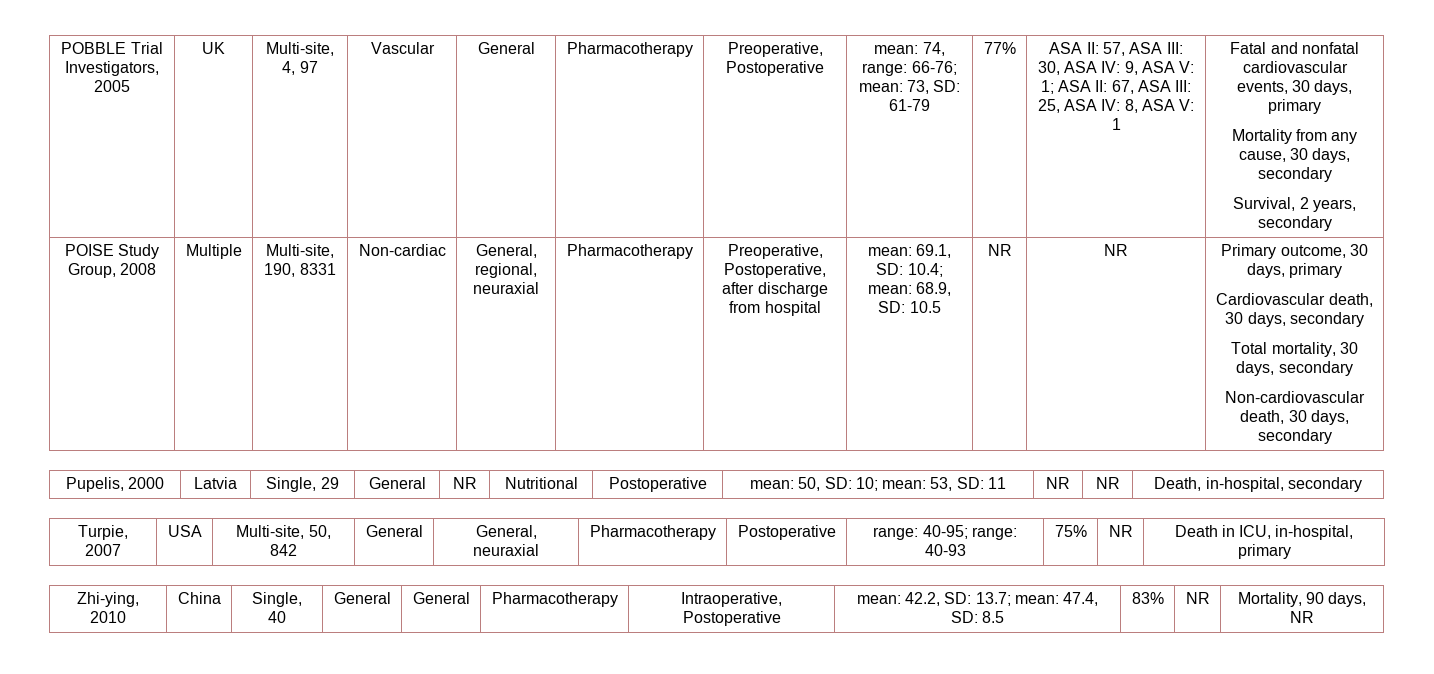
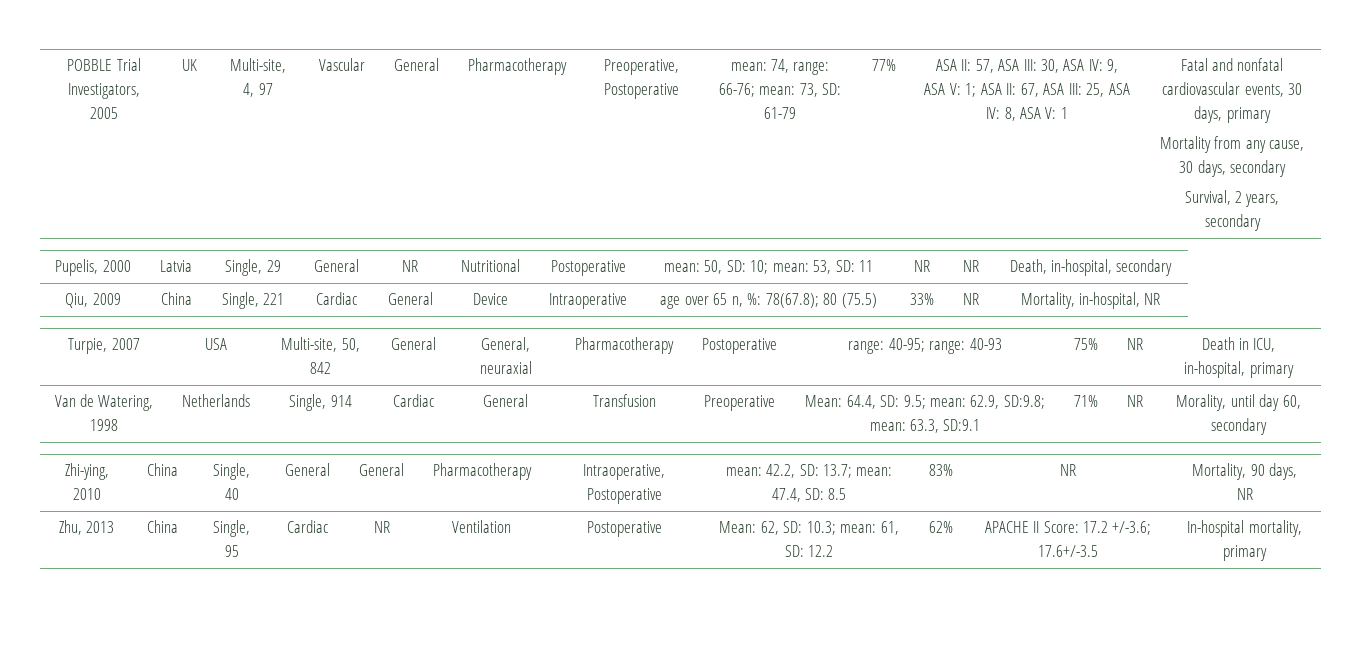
[64,244,160,259] [67,263,157,278] [185,244,242,259] [266,244,334,258] [264,263,336,277] [358,244,446,256] [475,244,537,258] [475,263,537,278] [473,282,539,294] [566,244,693,259] [727,244,823,259] [724,263,826,278] [722,282,828,297] [729,301,821,316] [867,244,952,258] [876,263,943,277] [867,282,952,296] [878,301,941,313] [987,244,1012,256] [1104,244,1128,256] [1221,244,1368,259] [1246,263,1343,278] [1216,293,1373,307] [1225,312,1364,327] [1231,342,1358,357] [1236,361,1353,376] [1225,391,1365,403] [1240,410,1349,425] [1257,429,1332,444] // POISE Study Group, 2008 | Multiple | Multi-site, 190, 8331 | Non-cardiac | General, regional, neuraxial | Pharmacotherapy | Preoperative, Postoperative, after discharge from hospital | mean: 69.1, SD: 10.4; mean: 68.9, SD: 10.5 | NR | NR | Primary outcome, 30 days, primary // Cardiovascular death, 30 days, secondary // Total mortality, 30 days, secondary // Non-cardiovascular death, 30 days, secondary -> (1261, 222) none
(1362, 484) none -> [65,293,121,308] [160,292,192,305] [221,292,285,309] [316,292,357,305] [387,292,433,305] [473,293,508,305] [549,293,627,309] [660,293,877,309] [910,293,934,305] [963,293,979,305] [1020,292,1161,309] // Qiu, 2009 | China | Single, 221 | Cardiac | General | Device | Intraoperative | age over 65 n, %: 78(67.8); 80 (75.5) | 33% | NR | Mortality, in-hospital, NR
(1291, 551) none -> [54,394,154,411] [90,419,118,431] [182,394,250,407] [289,394,352,411] [393,394,434,407] [483,394,528,407] [592,394,656,407] [703,395,775,411] [805,395,1045,409] [869,419,981,433] [1074,395,1098,407] [1126,395,1143,407] [1176,394,1301,411] [1211,418,1267,435] // Van de Watering, 1998 | Netherlands | Single, 914 | Cardiac | General | Transfusion | Preoperative | Mean: 64.4, SD: 9.5; mean: 62.9, SD:9.8; mean: 63.3, SD:9.1 | 71% | NR | Morality, until day 60, secondary
(1314, 617) none -> [58,520,115,535] [147,520,178,533] [213,520,250,537] [224,545,239,557] [287,520,328,533] [373,521,390,533] [452,520,511,533] [586,521,662,537] [719,521,899,535] [784,545,834,557] [929,521,953,533] [984,521,1152,535] [1038,545,1098,557] [1187,520,1302,537] [1223,545,1267,561] // Zhu, 2013 | China | Single, 95 | Cardiac | NR | Ventilation | Postoperative | Mean: 62, SD: 10.3; mean: 61, SD: 12.2 | 62% | APACHE II Score: 17.2 +/-3.6; 17.6+/-3.5 | In-hospital mortality, primary

